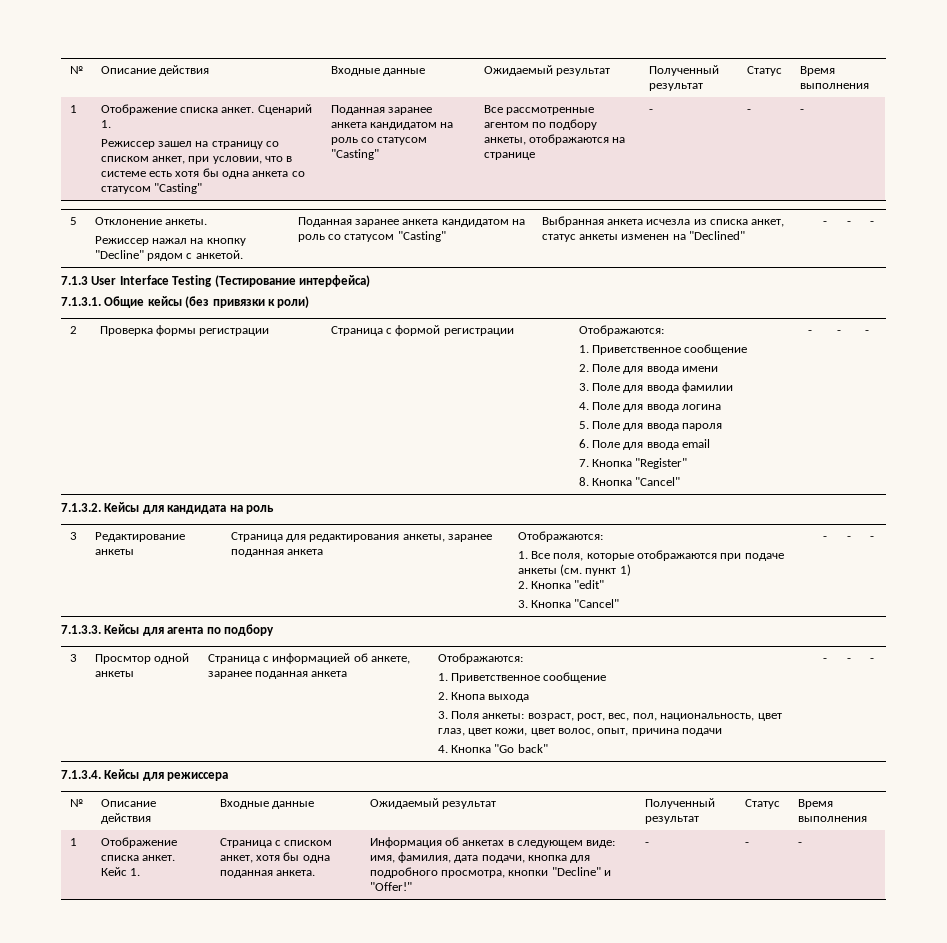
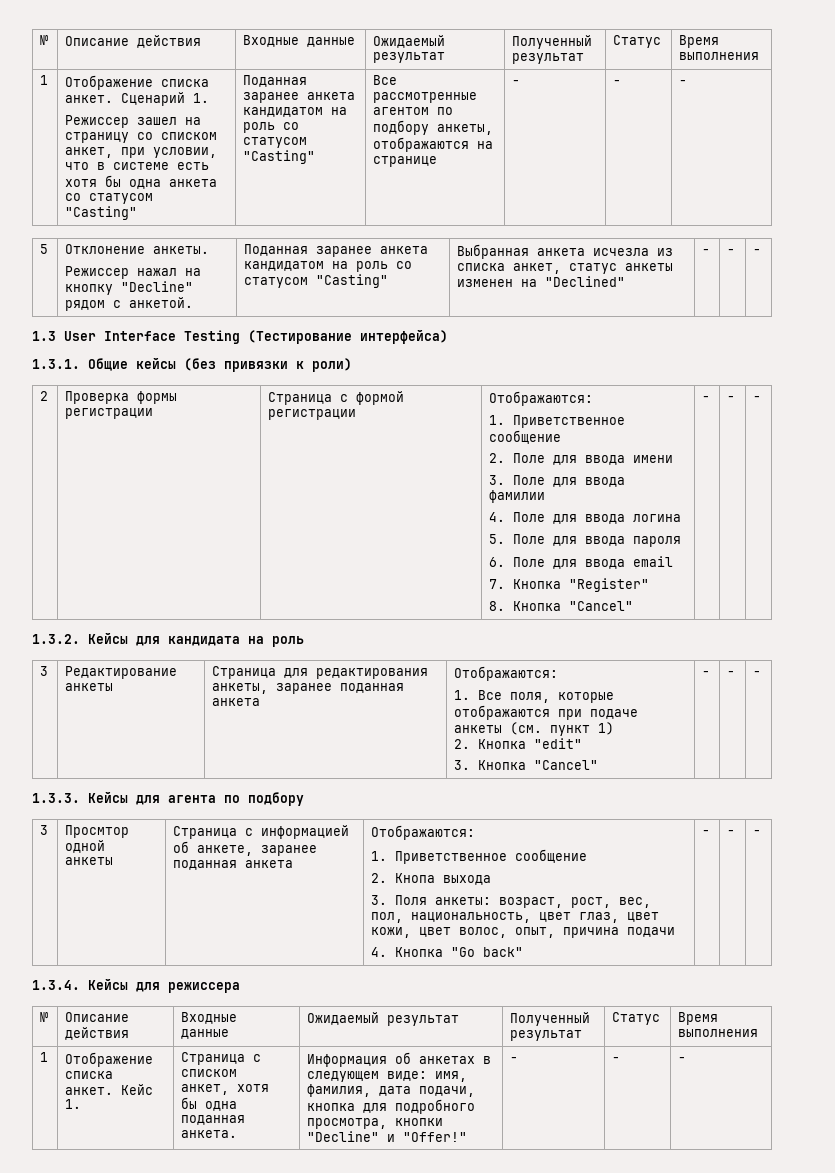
[61,276,88,285] 7.1.3 -> [32,331,56,341] 1.3
[61,297,101,306] 7.1.3.1. -> [32,359,80,369] 1.3.1.
[61,503,101,512] 7.1.3.2. -> [32,634,80,644] 1.3.2.
[61,625,101,634] 7.1.3.3. -> [32,793,80,803] 1.3.3.
[61,770,101,779] 7.1.3.4. -> [32,980,80,990] 1.3.4.

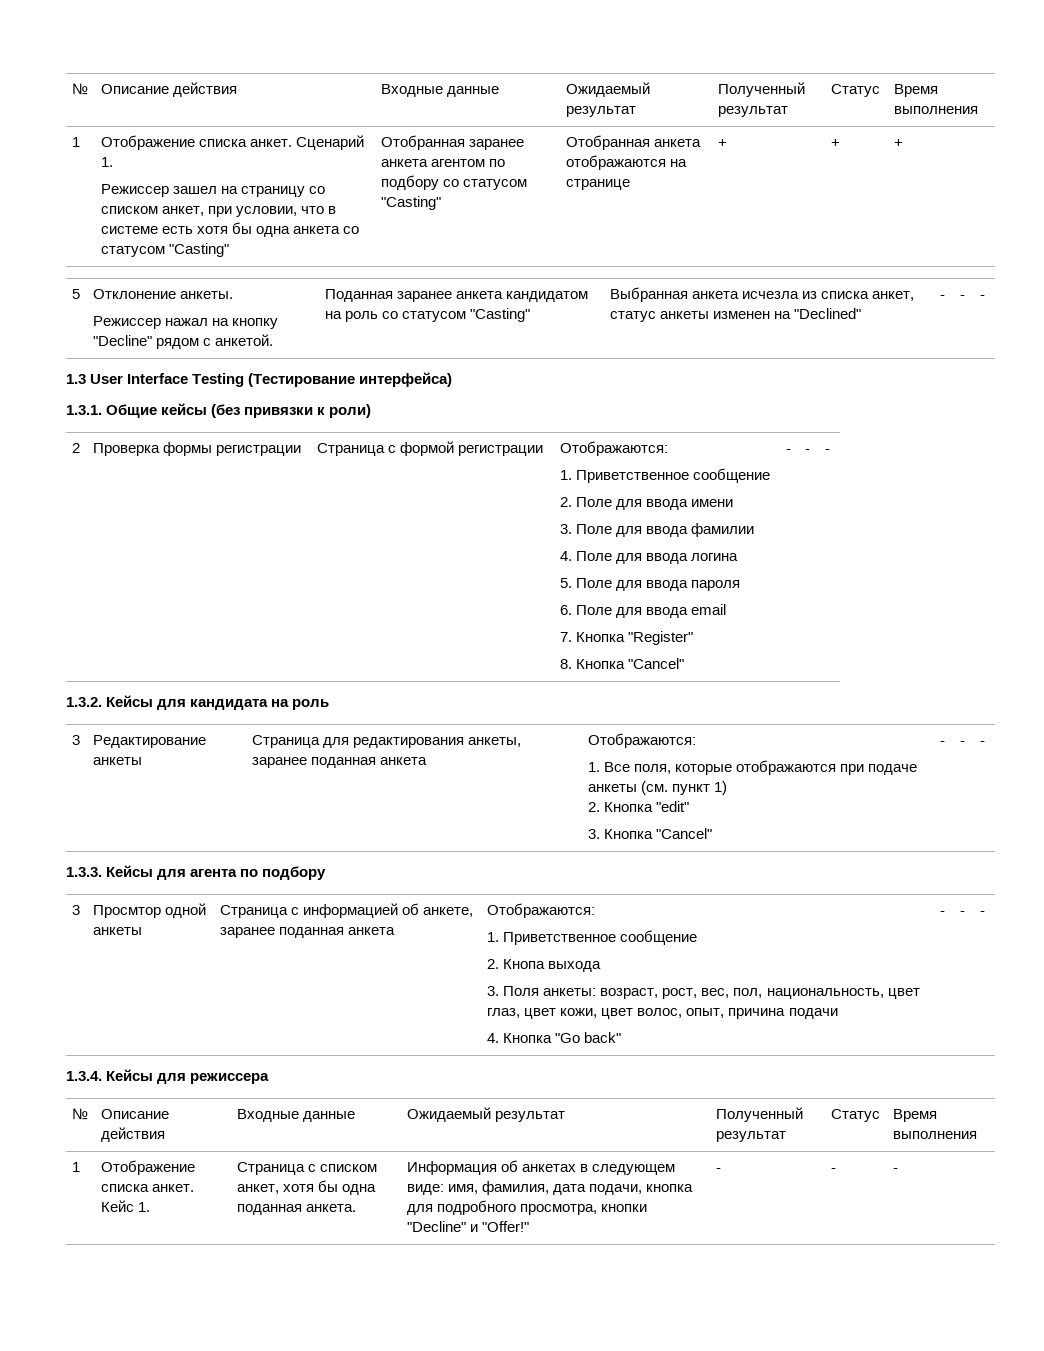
[243,75,308,87] [243,92,356,103] [243,107,348,117] [243,122,300,133] [243,137,308,148] [243,150,316,164] [373,75,398,85] [373,92,478,103] [373,107,454,115] [373,120,494,135] Поданная заранее анкета кандидатом на роль со статусом "Casting" | Все рассмотренные агентом по подбору анкеты, -> [381,135,525,150] [381,159,506,167] [381,175,528,190] [381,196,442,210] [566,135,702,150] Отобранная заранее анкета агентом по подбору со статусом "Casting" | Отобранная анкета
[512,80,521,85] [613,80,622,85] [679,80,688,85] - | - | - -> [718,139,728,147] [831,139,841,147] [894,139,904,147] + | + | +

